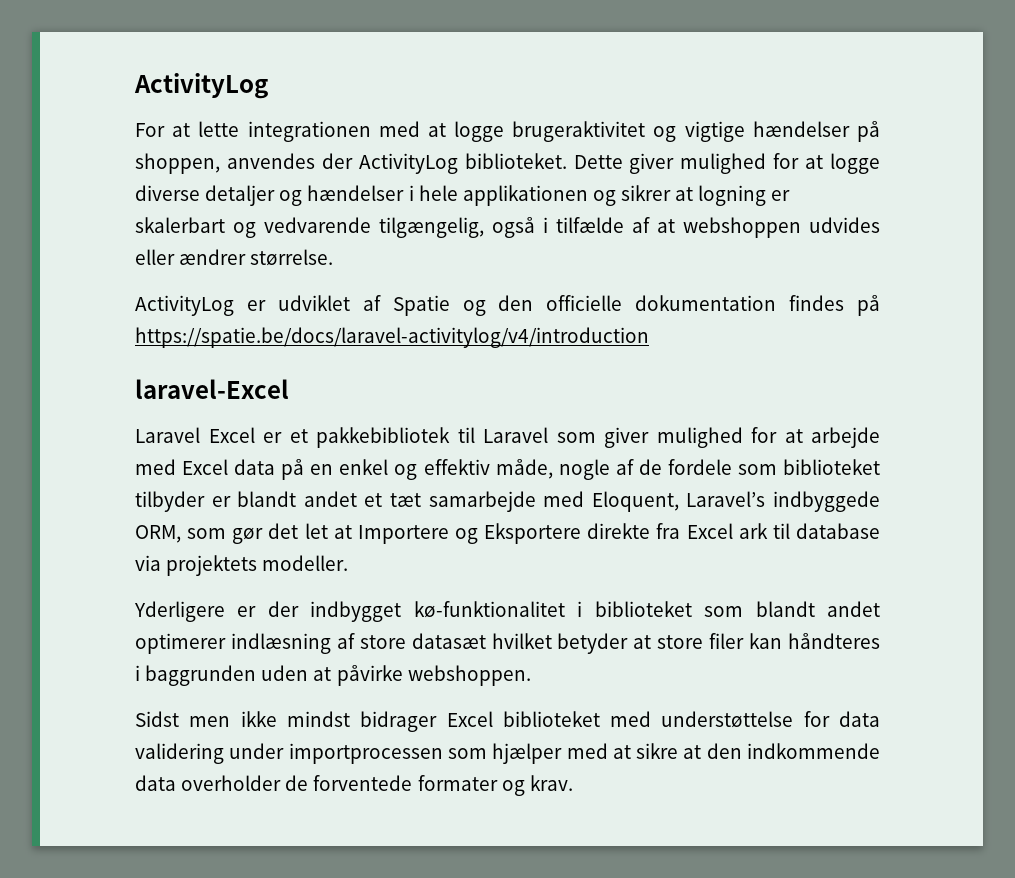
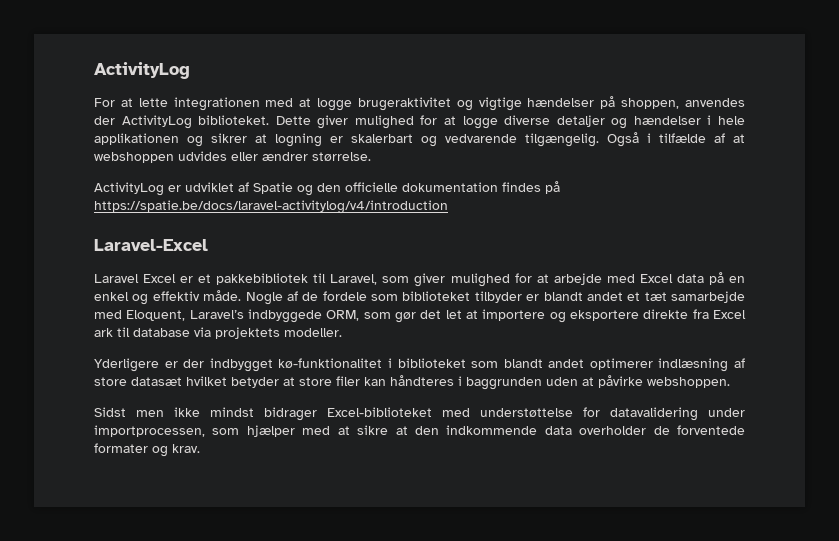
[379,217,535,238] tilgængelig, også -> [525,132,639,147] tilgængelig. Også
[135,379,289,399] laravel-Excel -> [94,239,208,251] Laravel-Excel
[483,427,548,443] Laravel -> [330,274,378,285] Laravel,
[495,459,610,480] måde, nogle -> [203,290,283,305] måde. Nogle
[357,523,582,544] Importere og Eksportere -> [482,309,639,323] importere og eksportere
[446,711,600,727] Excel biblioteket -> [327,407,432,417] Excel-biblioteket
[839,711,880,727] [135,743,443,764] data validering under importprocessen -> [610,407,745,421] [94,425,205,437] datavalidering under importprocessen,

